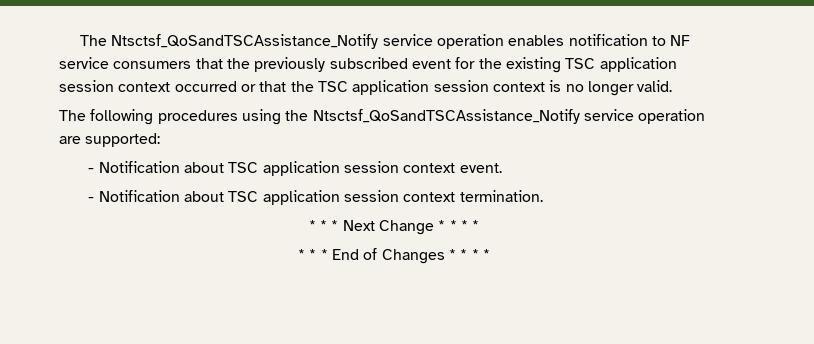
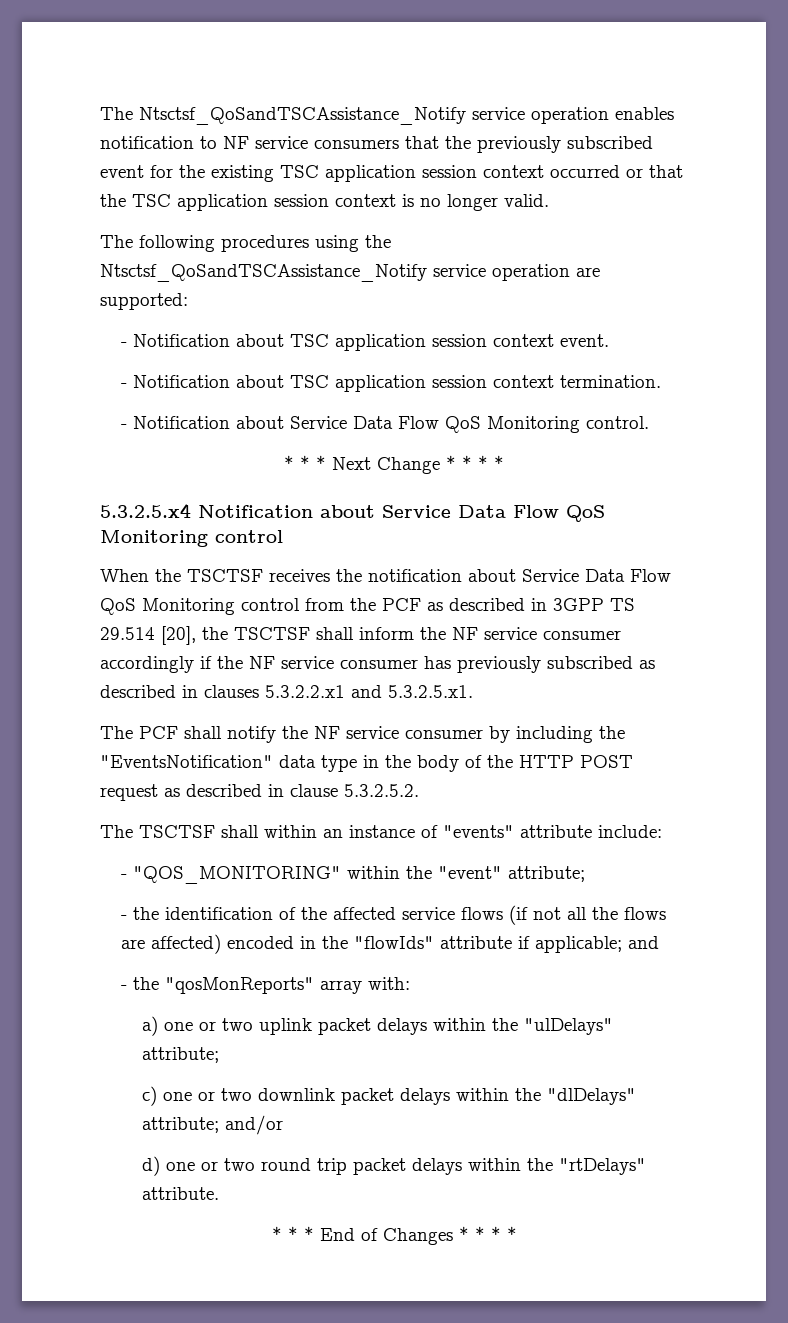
(543, 196) none -> [121,416,650,433] // - Notification about Service Data Flow QoS Monitoring control.
(480, 225) none -> [100,503,605,522] [100,530,283,547] [100,569,671,582] [100,598,635,615] [100,626,621,645] [100,656,655,673] [100,685,473,698] [100,726,625,743] [100,755,633,772] [100,784,419,801] [100,825,662,838] [121,866,586,884] [121,905,667,925] [121,934,660,954] [121,977,411,994] [142,1016,614,1036] [142,1047,220,1063] [142,1086,637,1106] [142,1115,284,1135] [142,1156,647,1176] [142,1187,220,1200] // 5.3.2.5.x4 Notification about Service Data Flow QoS Monitoring control // When the TSCTSF receives the notification about Service Data Flow QoS Monitoring control from the PCF as described in 3GPP TS 29.514 [20], the TSCTSF shall inform the NF service consumer accordingly if the NF service consumer has previously subscribed as described in clauses 5.3.2.2.x1 and 5.3.2.5.x1. // The PCF shall notify the NF service consumer by including the "EventsNotification" data type in the body of the HTTP POST request as described in clause 5.3.2.5.2. // The TSCTSF shall within an instance of "events" attribute include: // - "QOS_MONITORING" within the "event" attribute; // - the identification of the affected service flows (if not all the flows are affected) encoded in the "flowIds" attribute if applicable; and // - the "qosMonReports" array with: // a) one or two uplink packet delays within the "ulDelays" attribute; // c) one or two downlink packet delays within the "dlDelays" attribute; and/or // d) one or two round trip packet delays within the "rtDelays" attribute.

